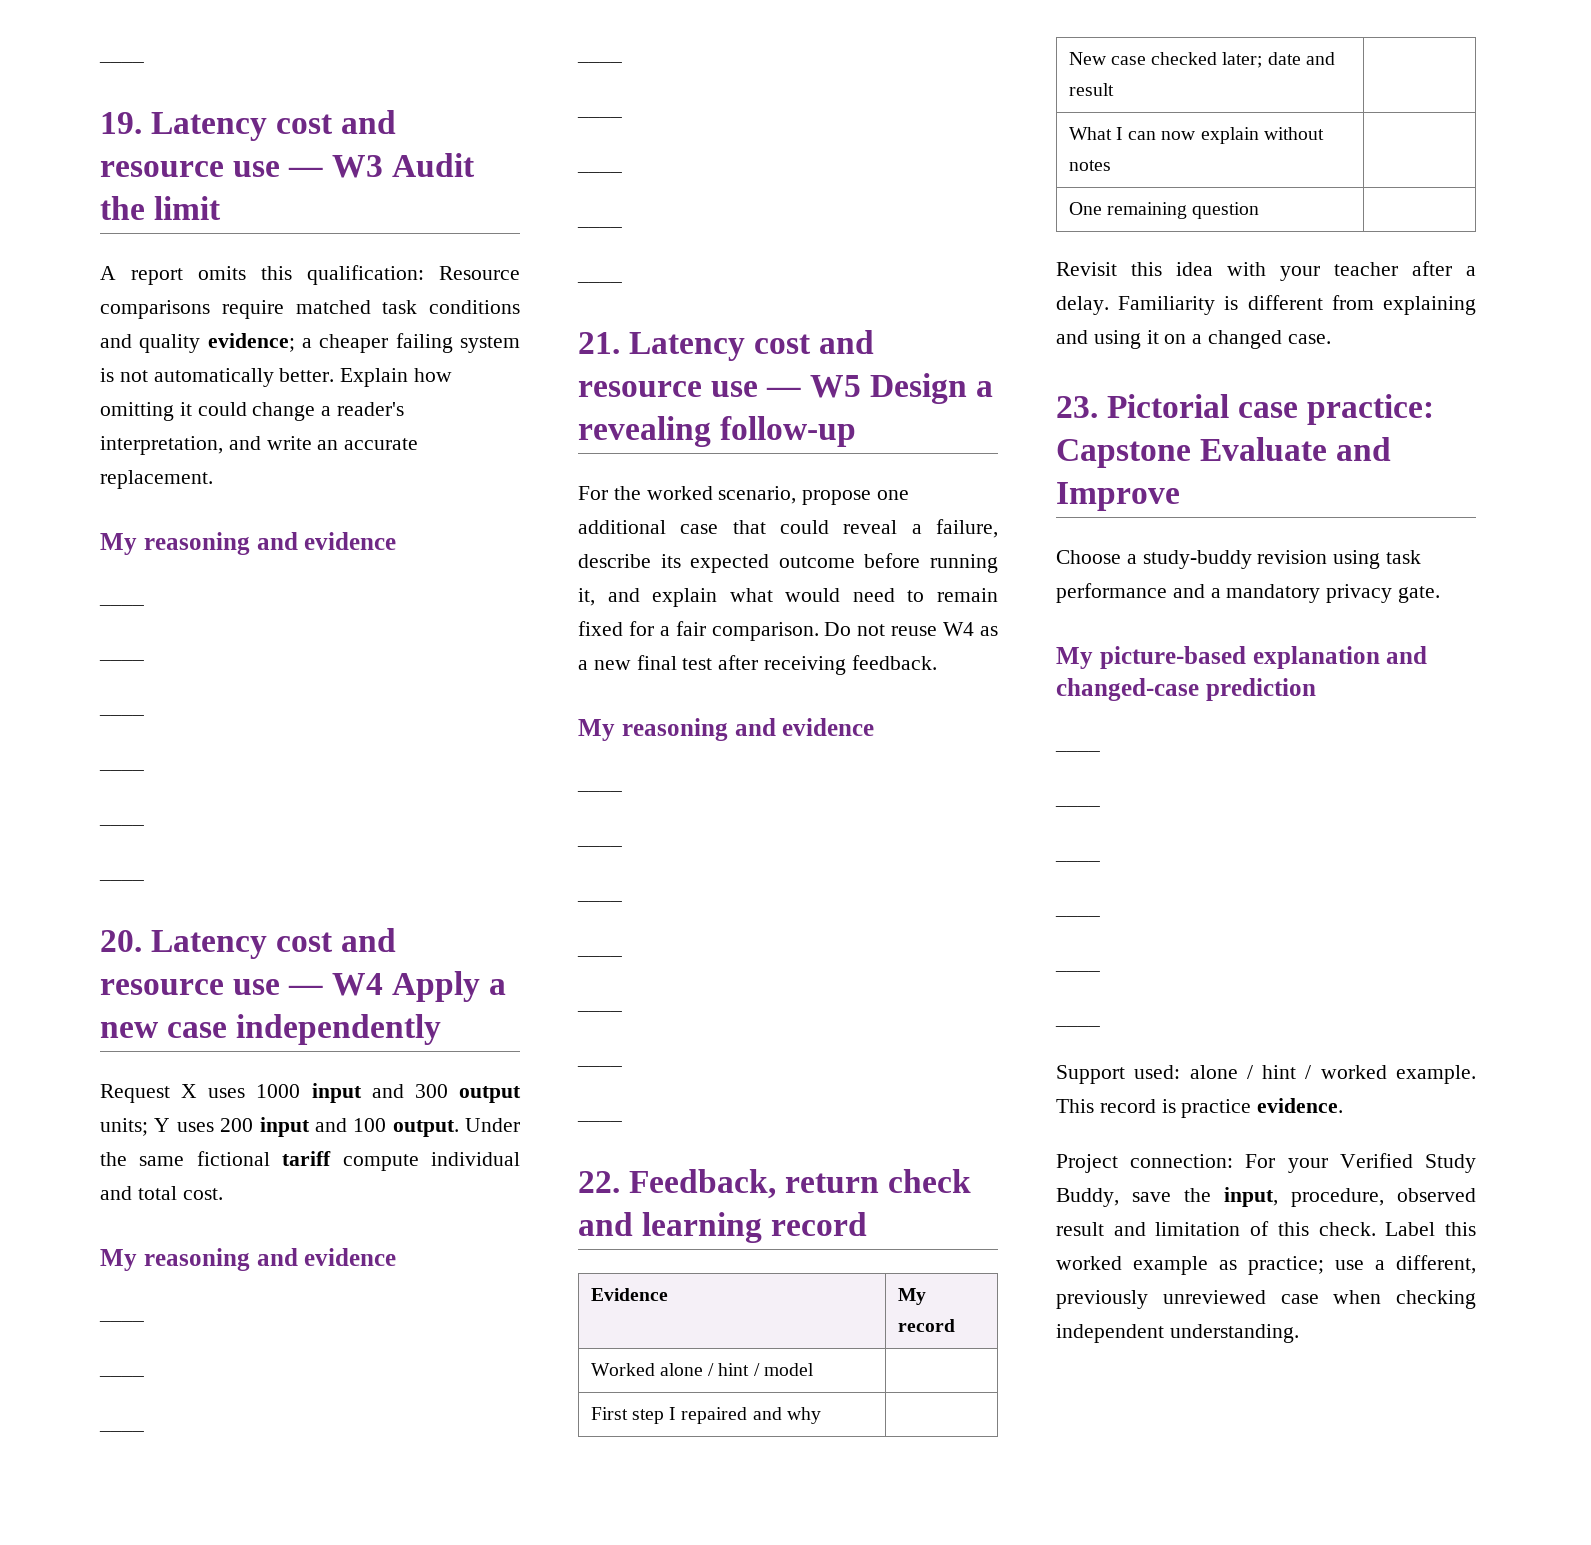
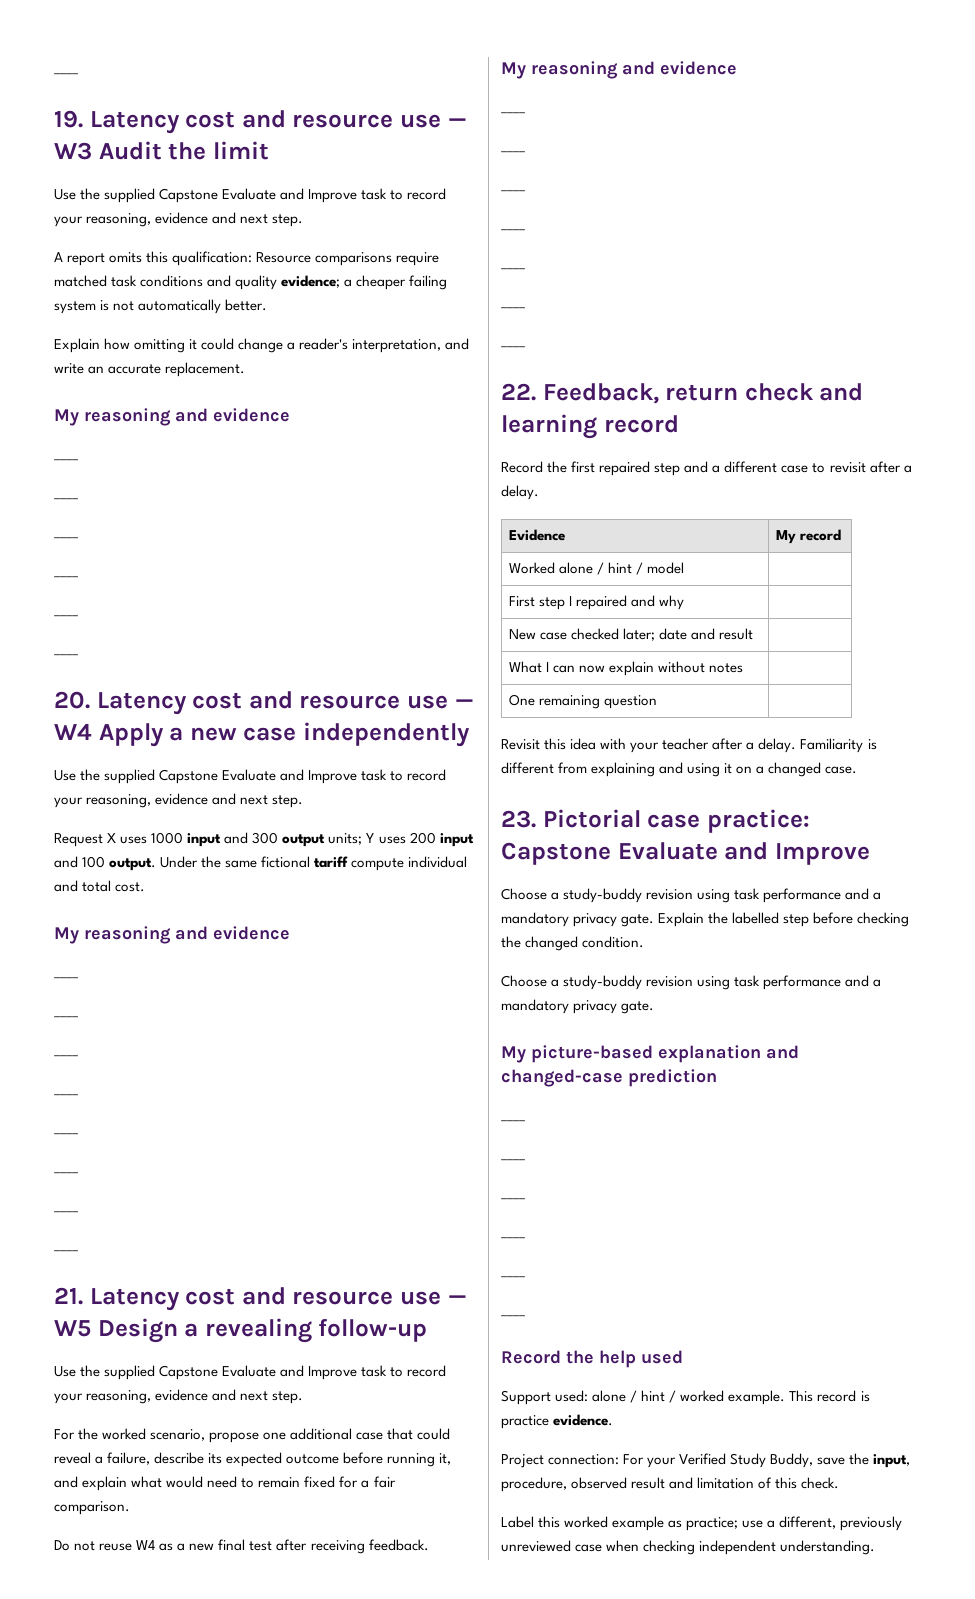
(222, 208) none -> [54,188,447,203] [54,212,304,227] // Use the supplied Capstone Evaluate and Improve task to record your reasoning, evidence and next step.
(335, 375) none -> (268, 305) //
(442, 1029) none -> [54,769,447,784] [54,793,304,808] // Use the supplied Capstone Evaluate and Improve task to record your reasoning, evidence and next step.
(857, 431) none -> [54,1365,447,1380] [54,1389,304,1404] // Use the supplied Capstone Evaluate and Improve task to record your reasoning, evidence and next step.
(819, 631) none -> (130, 1508) //
(868, 1224) none -> [501,461,912,476] [501,485,539,500] // Record the first repaired step and a different case to revisit after a delay.
(1180, 496) none -> [501,888,882,903] [501,912,910,927] [501,936,645,951] // Choose a study-buddy revision using task performance and a mandatory privacy gate. Explain the labelled step before checking the changed condition.
(1100, 1025) none -> [501,1350,683,1368] // Record the help used
(1376, 1229) none -> (840, 1483) //

